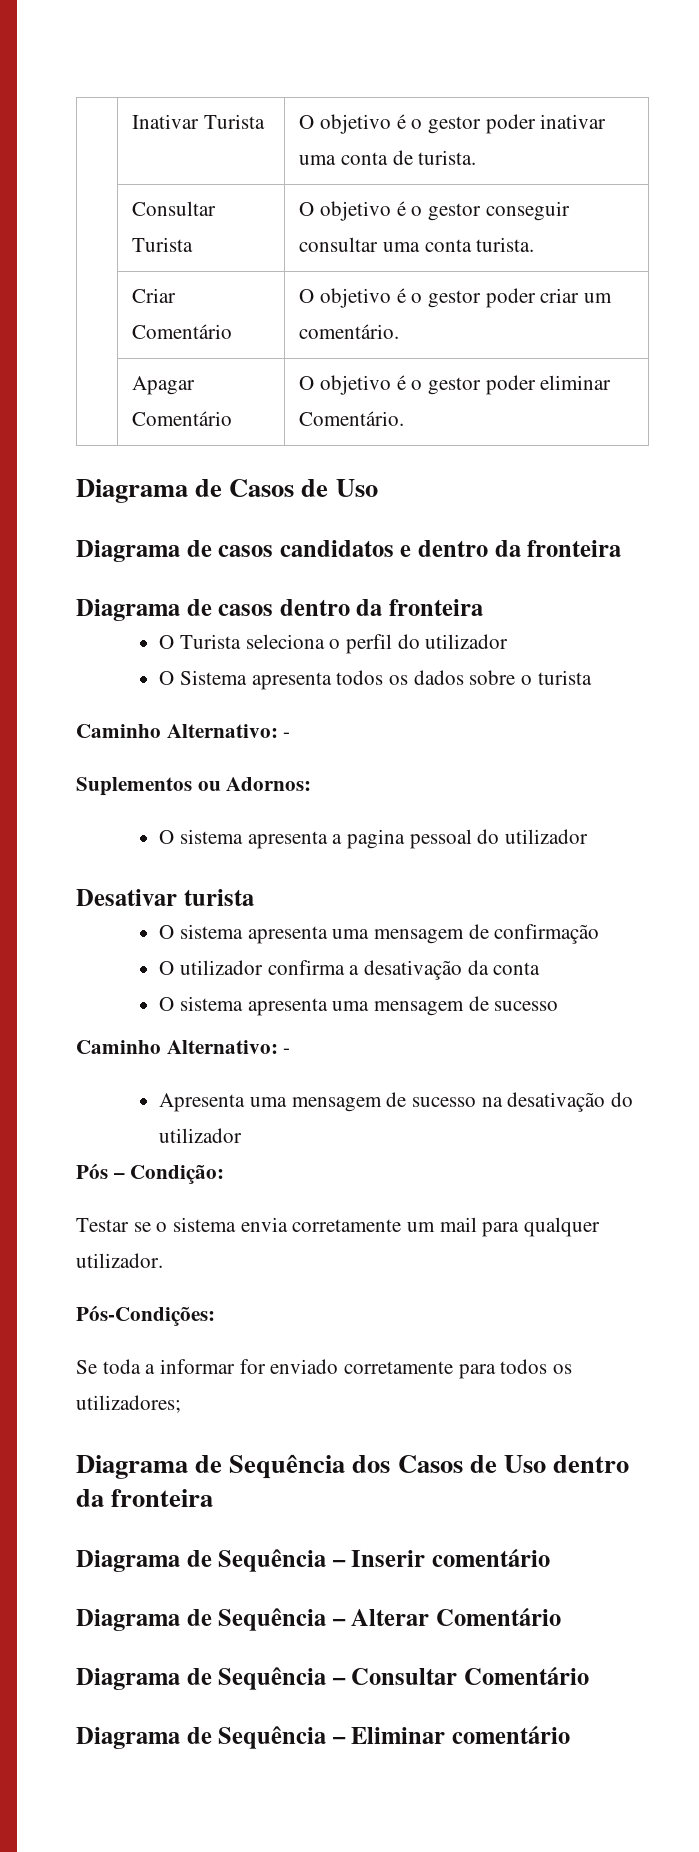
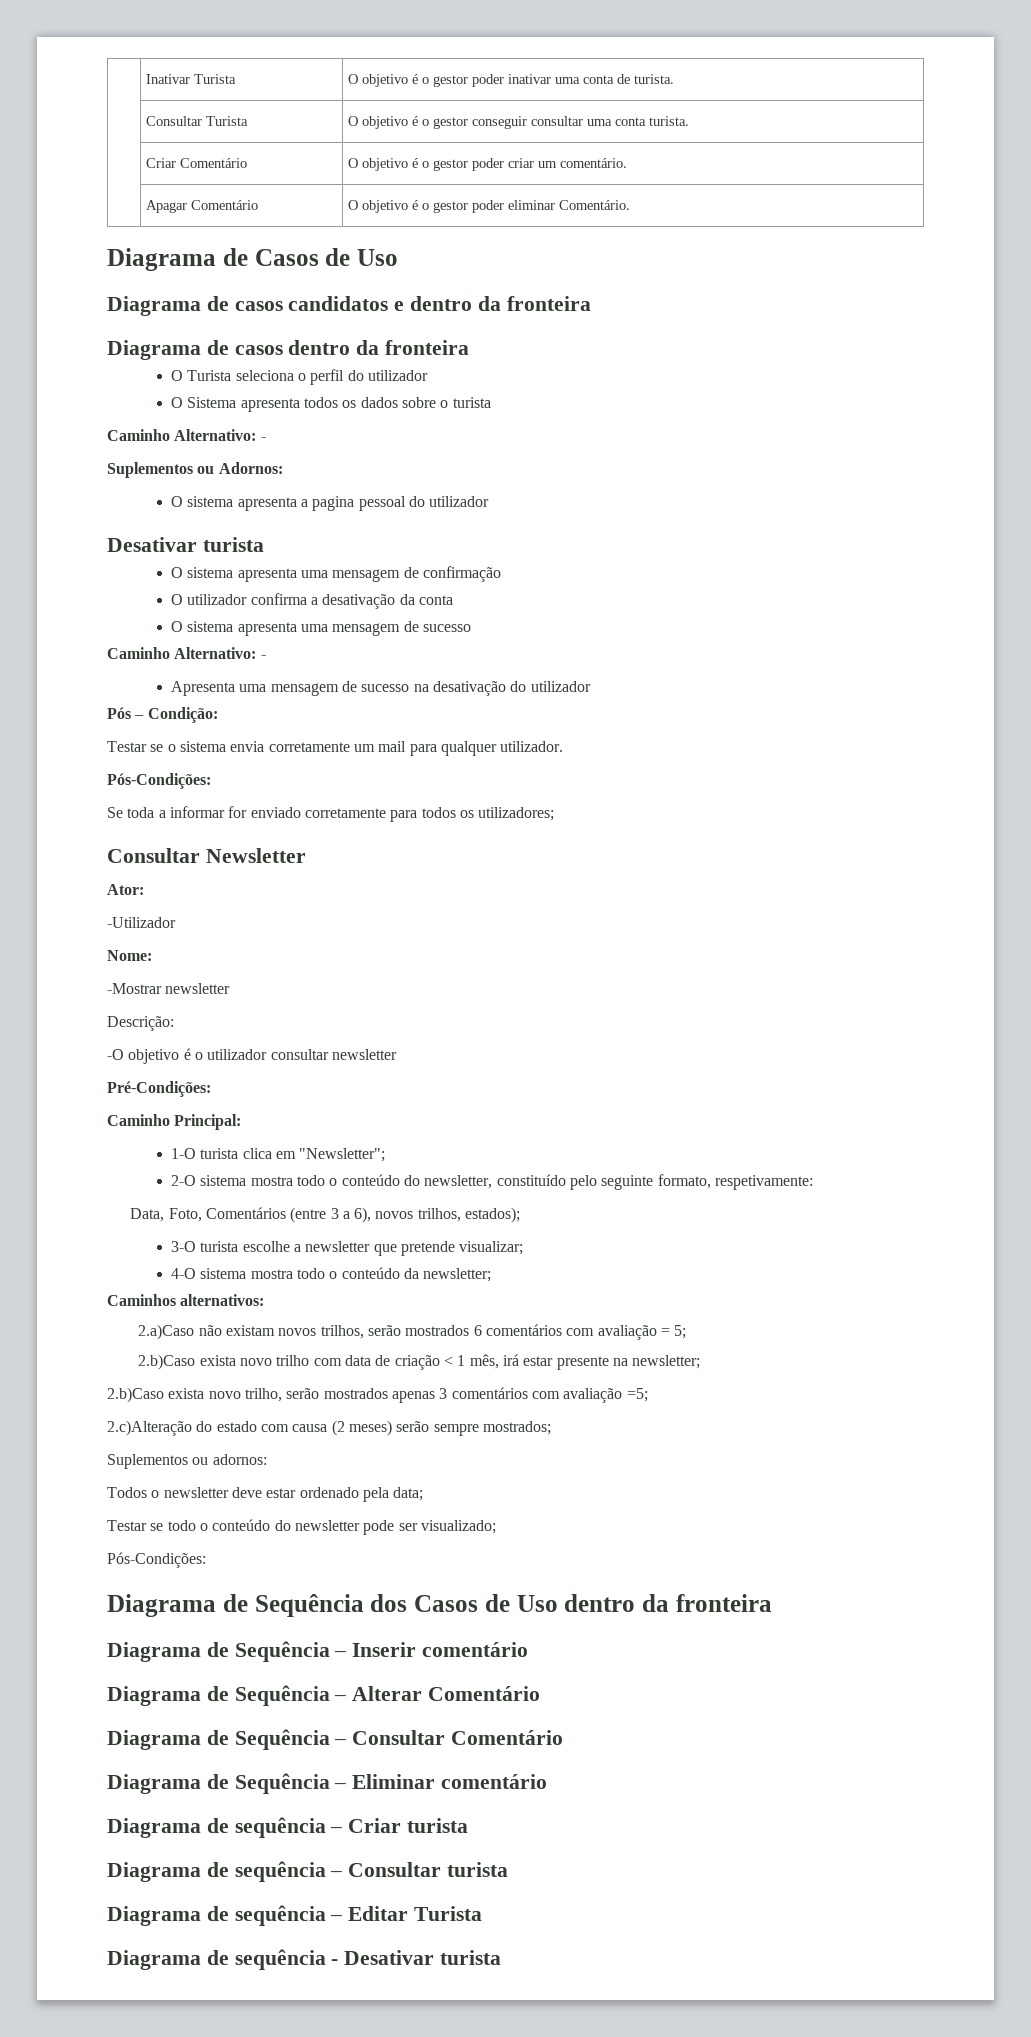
(181, 1404) none -> [107,848,306,863] [107,884,144,895] [107,917,176,928] [107,950,152,961] [107,983,231,994] [107,1016,174,1031] [107,1048,397,1064] [107,1081,211,1097] [107,1114,242,1130] [171,1148,386,1162] [171,1174,813,1190] [130,1207,521,1223] [171,1241,524,1256] [171,1267,492,1282] [107,1294,265,1306] [138,1324,687,1340] [138,1354,701,1370] [107,1387,648,1403] [107,1420,551,1436] [107,1454,267,1469] [107,1487,424,1502] [107,1519,496,1535] [107,1552,206,1568] // Consultar Newsletter // Ator: // -Utilizador // Nome: // -Mostrar newsletter // Descrição: // -O objetivo é o utilizador consultar newsletter // Pré-Condições: // Caminho Principal: // 1-O turista clica em "Newsletter"; // 2-O sistema mostra todo o conteúdo do newsletter, constituído pelo seguinte formato, respetivamente: // Data, Foto, Comentários (entre 3 a 6), novos trilhos, estados); // 3-O turista escolhe a newsletter que pretende visualizar; // 4-O sistema mostra todo o conteúdo da newsletter; // Caminhos alternativos: // 2.a)Caso não existam novos trilhos, serão mostrados 6 comentários com avaliação = 5; // 2.b)Caso exista novo trilho com data de criação < 1 mês, irá estar presente na newsletter; // 2.b)Caso exista novo trilho, serão mostrados apenas 3 comentários com avaliação =5; // 2.c)Alteração do estado com causa (2 meses) serão sempre mostrados; // Suplementos ou adornos: // Todos o newsletter deve estar ordenado pela data; // Testar se todo o conteúdo do newsletter pode ser visualizado; // Pós-Condições:
(571, 1735) none -> [107,1817,469,1838] [107,1861,509,1882] [107,1905,483,1926] [107,1949,502,1970] // Diagrama de sequência – Criar turista // Diagrama de sequência – Consultar turista // Diagrama de sequência – Editar Turista // Diagrama de sequência - Desativar turista

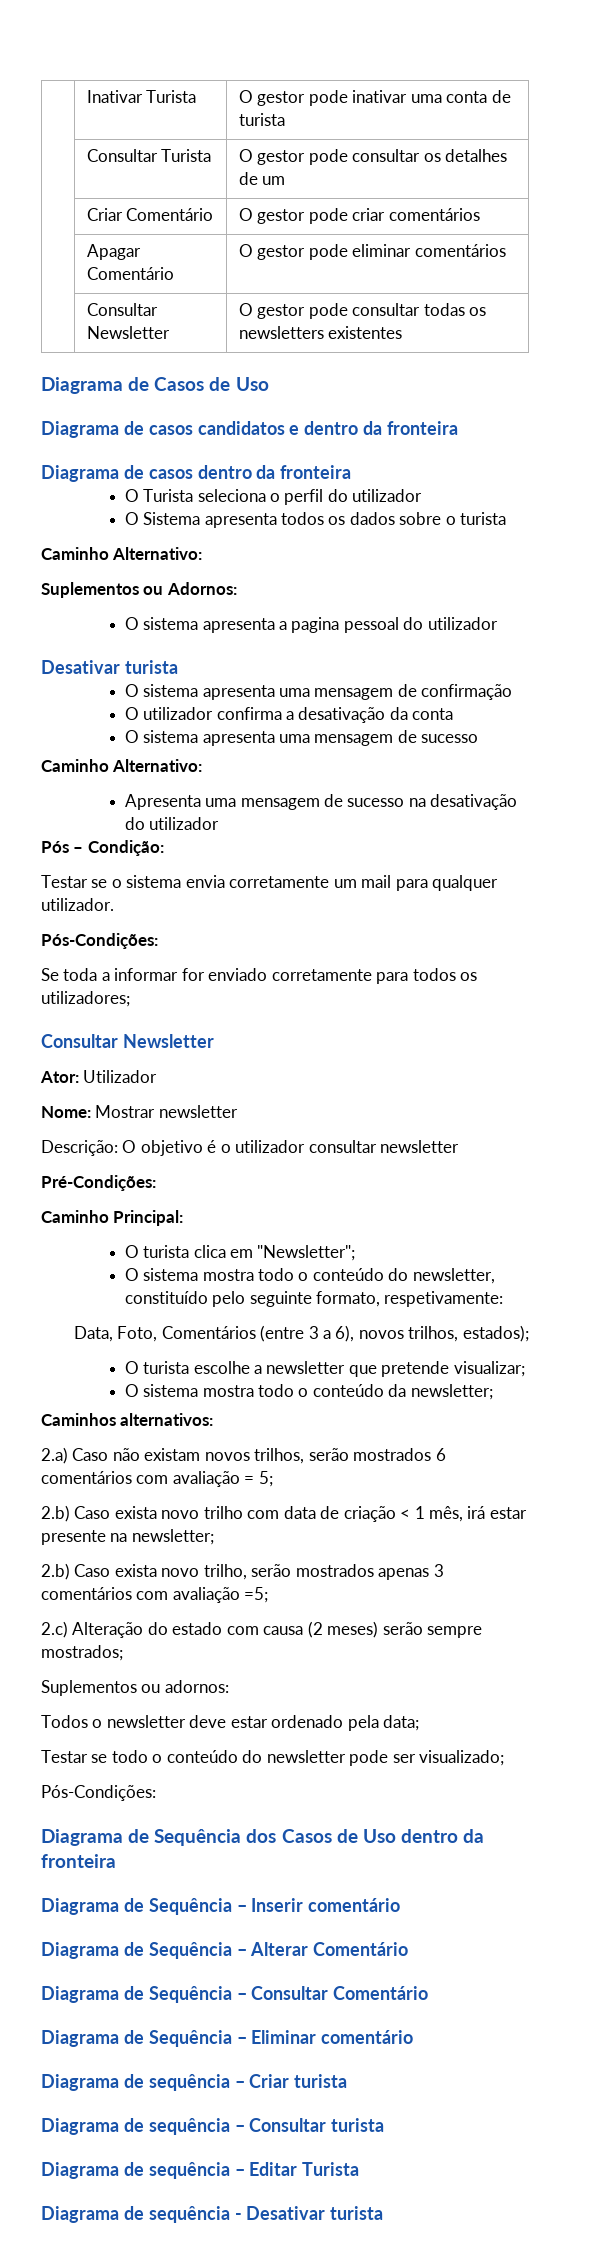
[362,74,505,87] objetivo é o gestor poder -> [257,90,348,106] gestor pode
[634,74,675,84] turista. -> [238,113,285,126] turista
[362,116,690,129] [146,158,248,168] [348,158,628,171] [146,200,259,213] [348,200,631,213] objetivo é o gestor conseguir consultar uma conta turista. // | Criar Comentário | O objetivo é o gestor poder criar um comentário. // | Apagar Comentário | O objetivo é o gestor poder eliminar Comentário. -> [257,149,508,165] [238,172,286,185] [86,208,214,221] [238,208,480,224] [86,244,141,260] [86,267,174,280] [238,244,506,260] [86,303,158,316] [86,326,170,339] [238,303,487,319] [238,326,403,339] gestor pode consultar os detalhes de um // | Criar Comentário | O gestor pode criar comentários // | Apagar Comentário | O gestor pode eliminar comentários // | Consultar Newsletter | O gestor pode consultar todas os newsletters existentes
[260,437,266,441] - -> (203, 553) none
[260,655,266,659] - -> (203, 765) none
[107,917,176,928] // -Utilizador -> [83,1070,158,1083] Utilizador
[107,983,162,994] // -Mostrar -> [95,1105,156,1118] Mostrar
[107,1049,124,1060] // -O -> [122,1140,137,1153] O
[171,1148,197,1159] 1-O -> [124,1245,139,1258] O
[171,1175,197,1186] 2-O -> [124,1268,139,1281] O
[171,1241,197,1252] 3-O -> [124,1361,139,1374] O
[171,1268,197,1279] 4-O -> [124,1384,139,1397] O
[138,1324,195,1340] 2.a)Caso -> [41,1447,109,1464] 2.a) Caso
[138,1354,196,1370] 2.b)Caso -> [41,1505,111,1522] 2.b) Caso
[107,1387,164,1403] 2.b)Caso -> [41,1563,111,1580] 2.b) Caso
[107,1420,192,1436] 2.c)Alteração -> [41,1621,144,1638] 2.c) Alteração

